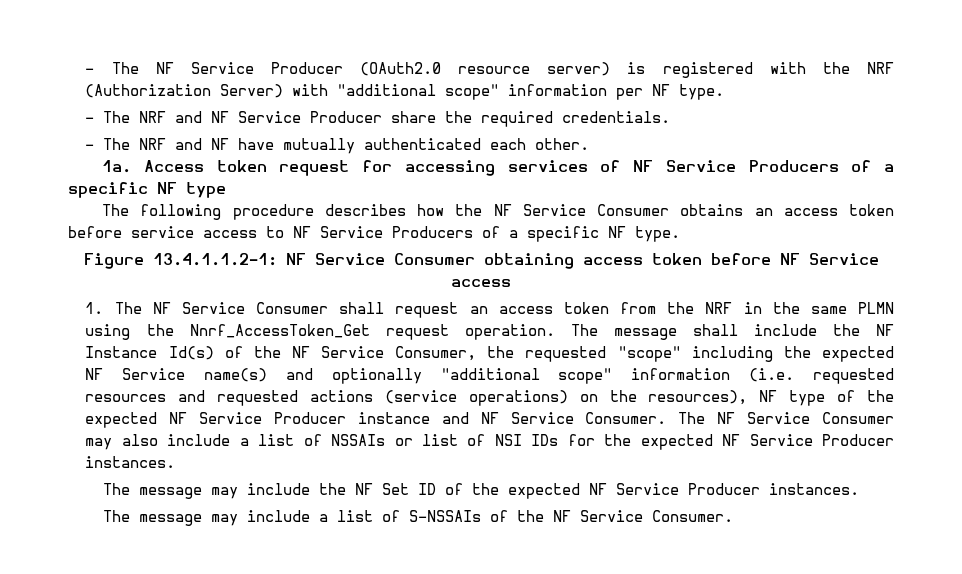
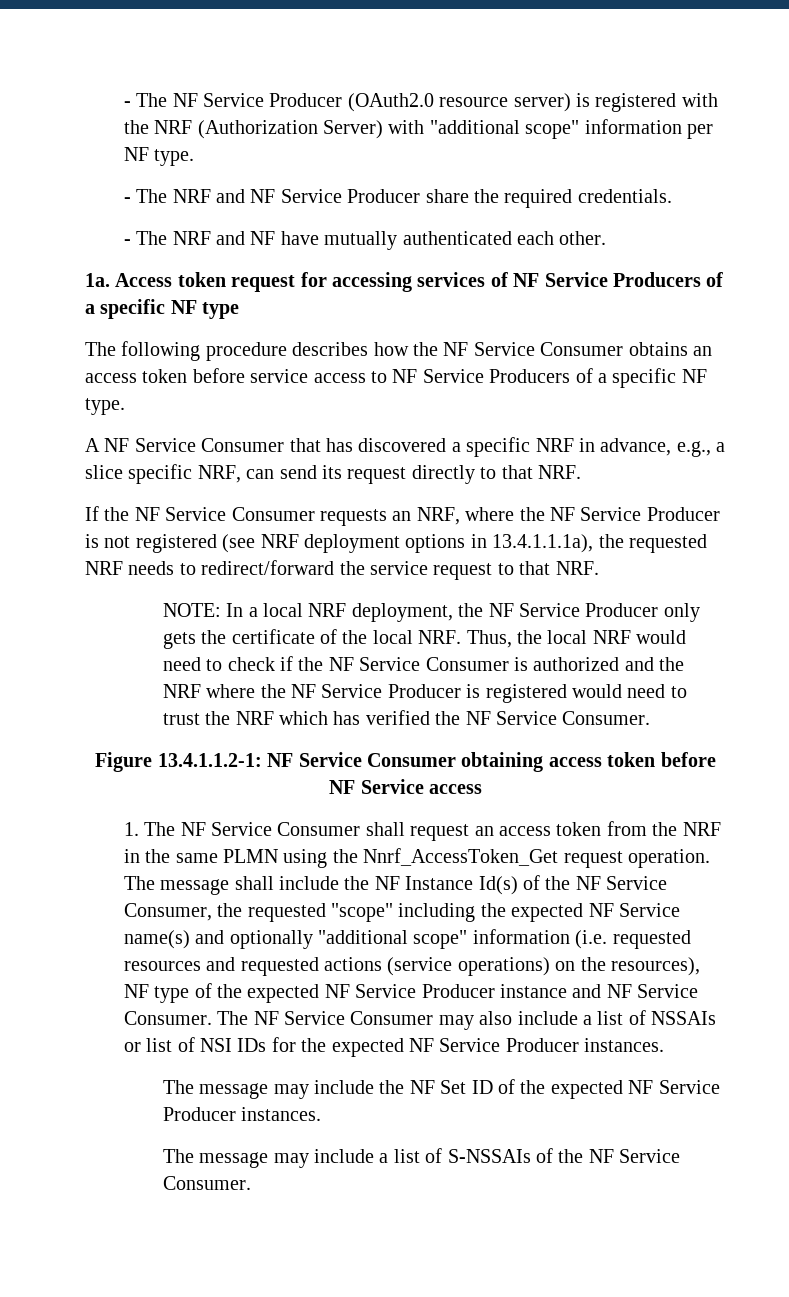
(680, 234) none -> [85,437,726,457] [85,464,581,484] [85,506,720,526] [85,534,707,553] [85,560,599,580] [162,603,700,622] [162,629,687,649] [162,656,685,671] [162,684,687,703] [162,710,651,725] // A NF Service Consumer that has discovered a specific NRF in advance, e.g., a slice specific NRF, can send its request directly to that NRF. // If the NF Service Consumer requests an NRF, where the NF Service Producer is not registered (see NRF deployment options in 13.4.1.1.1a), the requested NRF needs to redirect/forward the service request to that NRF. // NOTE: In a local NRF deployment, the NF Service Producer only gets the certificate of the local NRF. Thus, the local NRF would need to check if the NF Service Consumer is authorized and the NRF where the NF Service Producer is registered would need to trust the NRF which has verified the NF Service Consumer.

